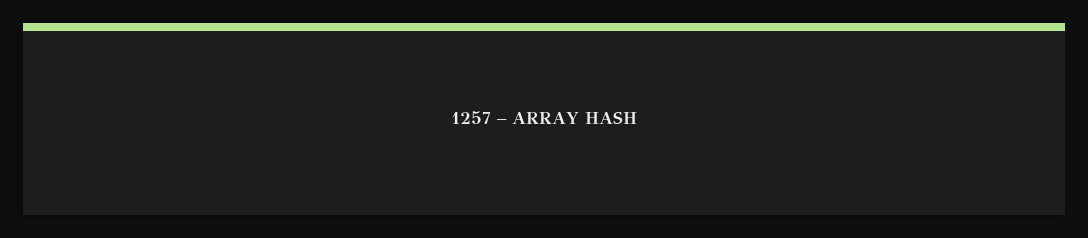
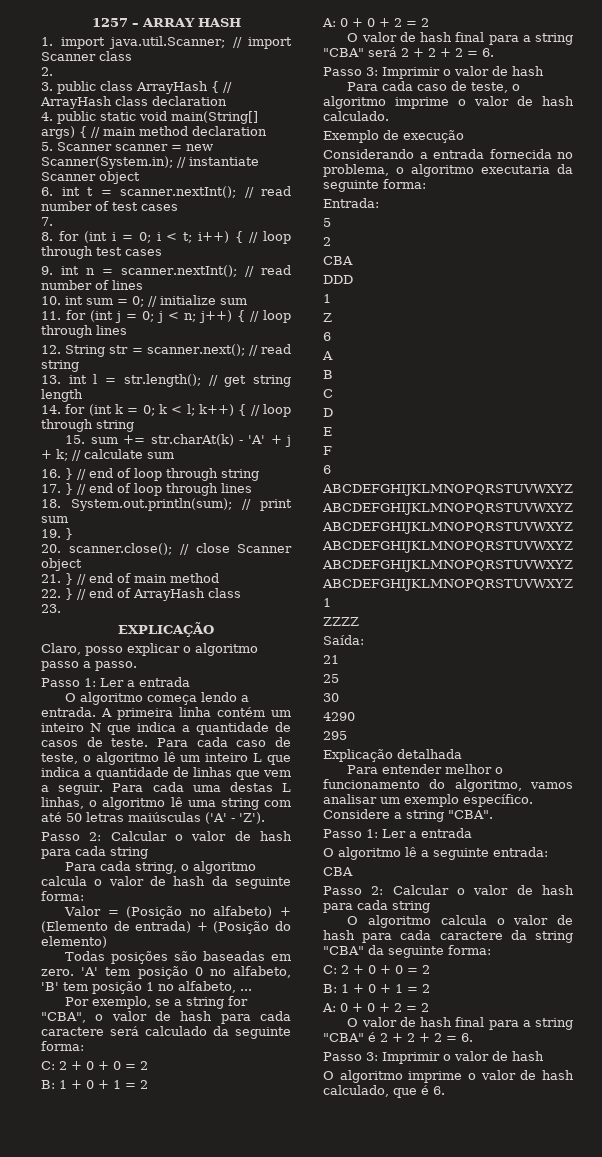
(637, 117) none -> [41,36,292,49] [41,51,132,61] [41,67,53,76] [41,81,232,94] [40,96,227,109] [41,111,258,124] [41,126,267,139] [41,142,213,151] [41,156,259,169] [41,171,140,184] [41,186,291,198] [41,201,178,211] [41,217,53,226] [41,231,291,244] [41,246,162,259] [41,265,291,277] [41,280,143,290] [41,295,247,307] [41,310,291,323] [41,325,127,338] [41,344,291,357] [41,360,79,372] [41,374,291,387] [41,389,83,402] [41,404,291,417] [41,419,134,432] [65,434,291,447] [41,449,174,461] [41,468,259,481] [41,483,252,496] [41,498,292,511] [41,516,68,523] [41,528,73,540] [41,543,292,555] [41,558,82,571] [41,573,219,585] [41,588,241,601] [41,604,61,613] [118,622,214,637] [41,643,258,656] [41,661,137,671] [41,677,190,687] [65,692,250,705] [41,707,291,720] [41,722,291,735] [41,737,291,747] [41,752,291,765] [41,767,291,780] [41,782,291,795] [41,797,291,810] [41,812,265,824] [41,831,292,841] [41,846,148,859] [65,861,257,874] [41,876,291,889] [41,891,84,901] [64,906,291,919] [41,921,291,934] [41,936,107,948] [65,951,291,964] [41,966,291,979] [41,981,252,994] [65,996,249,1009] [41,1011,291,1024] [41,1026,291,1039] [41,1041,84,1051] [41,1061,148,1070] [41,1080,148,1089] [322,18,429,27] [347,32,573,45] [323,47,494,57] [323,66,544,79] [347,81,521,93] [323,96,574,109] [323,111,389,121] [323,130,464,143] [323,149,573,159] [323,164,573,177] [323,179,426,192] [323,198,379,208] [323,218,331,227] [323,237,331,246] [323,256,353,265] [323,275,353,284] [323,294,331,303] [323,313,332,322] [323,332,331,341] [322,351,333,360] [323,370,333,379] [323,389,333,398] [323,408,333,417] [323,427,332,436] [323,446,332,455] [323,465,331,474] [322,484,573,496] [322,503,573,515] [322,522,573,534] [322,541,573,553] [322,560,573,572] [322,579,573,591] [323,598,331,607] [323,617,359,626] [323,635,364,645] [323,655,339,664] [323,674,339,683] [323,693,339,702] [323,712,355,721] [323,731,347,740] [323,749,462,762] [347,764,504,774] [323,779,573,792] [323,794,533,807] [323,809,493,822] [323,828,472,838] [323,847,548,860] [323,867,353,876] [323,885,574,895] [323,900,430,913] [347,915,573,928] [323,930,573,943] [323,945,491,958] [323,965,430,974] [323,984,430,993] [322,1003,429,1012] [347,1017,573,1030] [323,1032,473,1042] [323,1051,544,1064] [323,1070,574,1083] [323,1085,445,1098] // 1. import java.util.Scanner; // import Scanner class // 2. // 3. public class ArrayHash { // ArrayHash class declaration // 4. public static void main(String[] args) { // main method declaration // 5. Scanner scanner = new Scanner(System.in); // instantiate Scanner object // 6. int t = scanner.nextInt(); // read number of test cases // 7. // 8. for (int i = 0; i < t; i++) { // loop through test cases // 9. int n = scanner.nextInt(); // read number of lines // 10. int sum = 0; // initialize sum // 11. for (int j = 0; j < n; j++) { // loop through lines // 12. String str = scanner.next(); // read string // 13. int l = str.length(); // get string length // 14. for (int k = 0; k < l; k++) { // loop through string // 15. sum += str.charAt(k) - 'A' + j + k; // calculate sum // 16. } // end of loop through string // 17. } // end of loop through lines // 18. System.out.println(sum); // print sum // 19. } // 20. scanner.close(); // close Scanner object // 21. } // end of main method // 22. } // end of ArrayHash class // 23. // EXPLICAÇÃO // Claro, posso explicar o algoritmo passo a passo. // Passo 1: Ler a entrada // O algoritmo começa lendo a entrada. A primeira linha contém um inteiro N que indica a quantidade de casos de teste. Para cada caso de teste, o algoritmo lê um inteiro L que indica a quantidade de linhas que vem a seguir. Para cada uma destas L linhas, o algoritmo lê uma string com até 50 letras maiúsculas ('A' - 'Z'). // Passo 2: Calcular o valor de hash para cada string // Para cada string, o algoritmo calcula o valor de hash da seguinte forma: // Valor = (Posição no alfabeto) + (Elemento de entrada) + (Posição do elemento) // Todas posições são baseadas em zero. 'A' tem posição 0 no alfabeto, 'B' tem posição 1 no alfabeto, ... // Por exemplo, se a string for "CBA", o valor de hash para cada caractere será calculado da seguinte forma: // C: 2 + 0 + 0 = 2 // B: 1 + 0 + 1 = 2 // A: 0 + 0 + 2 = 2 // O valor de hash final para a string "CBA" será 2 + 2 + 2 = 6. // Passo 3: Imprimir o valor de hash // Para cada caso de teste, o algoritmo imprime o valor de hash calculado. // Exemplo de execução // Considerando a entrada fornecida no problema, o algoritmo executaria da seguinte forma: // Entrada: // 5 // 2 // CBA // DDD // 1 // Z // 6 // A // B // C // D // E // F // 6 // ABCDEFGHIJKLMNOPQRSTUVWXYZ // ABCDEFGHIJKLMNOPQRSTUVWXYZ // ABCDEFGHIJKLMNOPQRSTUVWXYZ // ABCDEFGHIJKLMNOPQRSTUVWXYZ // ABCDEFGHIJKLMNOPQRSTUVWXYZ // ABCDEFGHIJKLMNOPQRSTUVWXYZ // 1 // ZZZZ // Saída: // 21 // 25 // 30 // 4290 // 295 // Explicação detalhada // Para entender melhor o funcionamento do algoritmo, vamos analisar um exemplo específico. Considere a string "CBA". // Passo 1: Ler a entrada // O algoritmo lê a seguinte entrada: // CBA // Passo 2: Calcular o valor de hash para cada string // O algoritmo calcula o valor de hash para cada caractere da string "CBA" da seguinte forma: // C: 2 + 0 + 0 = 2 // B: 1 + 0 + 1 = 2 // A: 0 + 0 + 2 = 2 // O valor de hash final para a string "CBA" é 2 + 2 + 2 = 6. // Passo 3: Imprimir o valor de hash // O algoritmo imprime o valor de hash calculado, que é 6.

